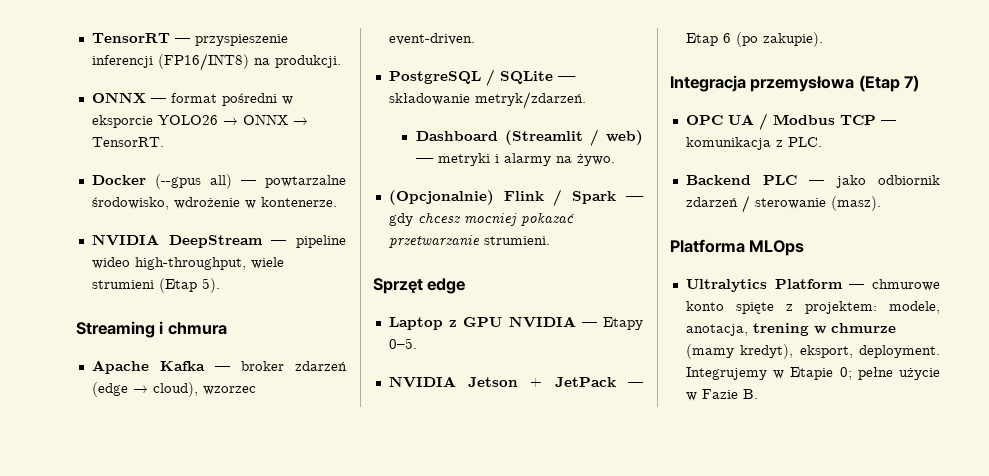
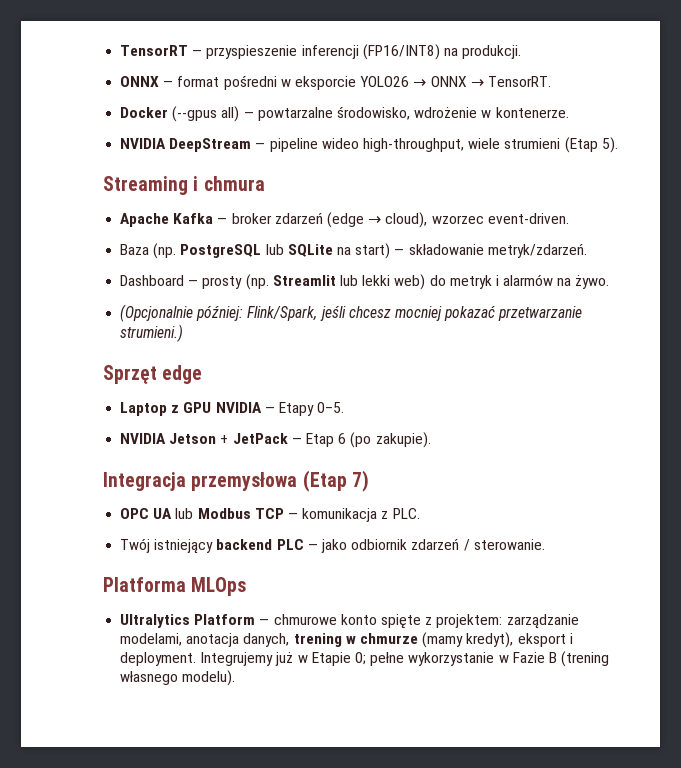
[388,69,576,86] [388,91,586,109] [415,129,643,146] [415,153,615,166] [388,189,644,206] [388,213,413,226] PostgreSQL / SQLite — składowanie metryk/zdarzeń. // Dashboard (Streamlit / web) — metryki i alarmy na żywo. // (Opcjonalnie) Flink / Spark — gdy -> [120,243,587,259] [120,274,610,290] [120,304,346,322] Baza (np. PostgreSQL lub SQLite na start) — składowanie metryk/zdarzeń. // Dashboard — prosty (np. Streamlit lub lekki web) do metryk i alarmów na żywo. // (Opcjonalnie później: Flink/Spark, jeśli
[483,236,550,245] strumieni. -> [120,324,184,342] strumieni.)
[758,113,768,130] / -> [175,508,194,519] lub
[685,175,751,185] Backend -> [120,538,273,554] Twój istniejący backend
[754,196,881,211] sterowanie (masz). -> [473,539,545,550] sterowanie.
[889,301,940,314] [685,324,748,336] modele, anotacja, -> [506,614,579,629] [120,633,290,647] zarządzanie modelami, anotacja danych,
[799,345,853,358] eksport, -> [517,633,573,647] eksport i
(767, 373) none -> [275,652,294,666] już
[899,368,940,380] użycie -> [408,652,495,666] wykorzystanie
[742,389,758,399] B. -> [548,651,610,667] [120,670,236,686] B (trening własnego modelu).

